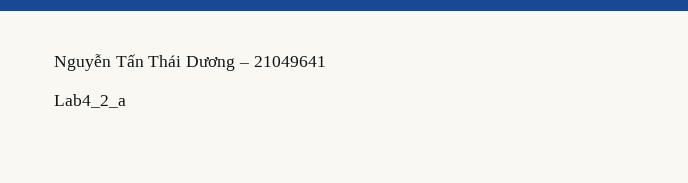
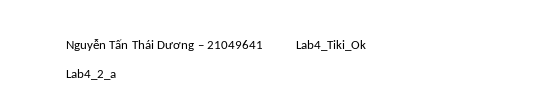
(126, 101) none -> [296,40,366,51] // Lab4_Tiki_Ok

